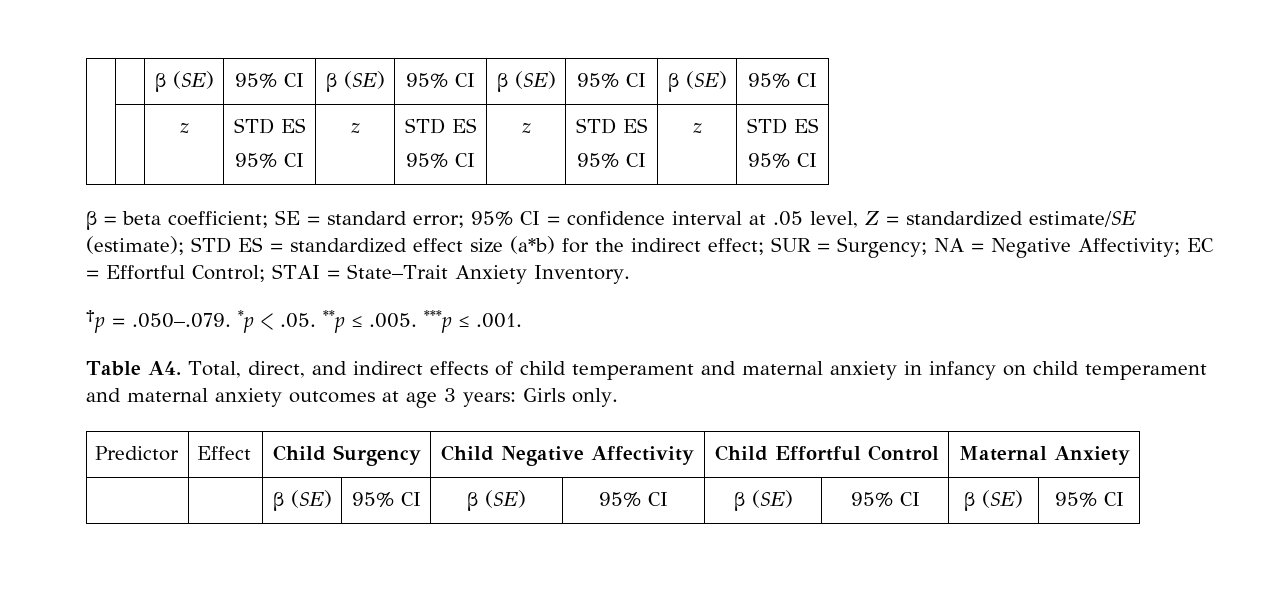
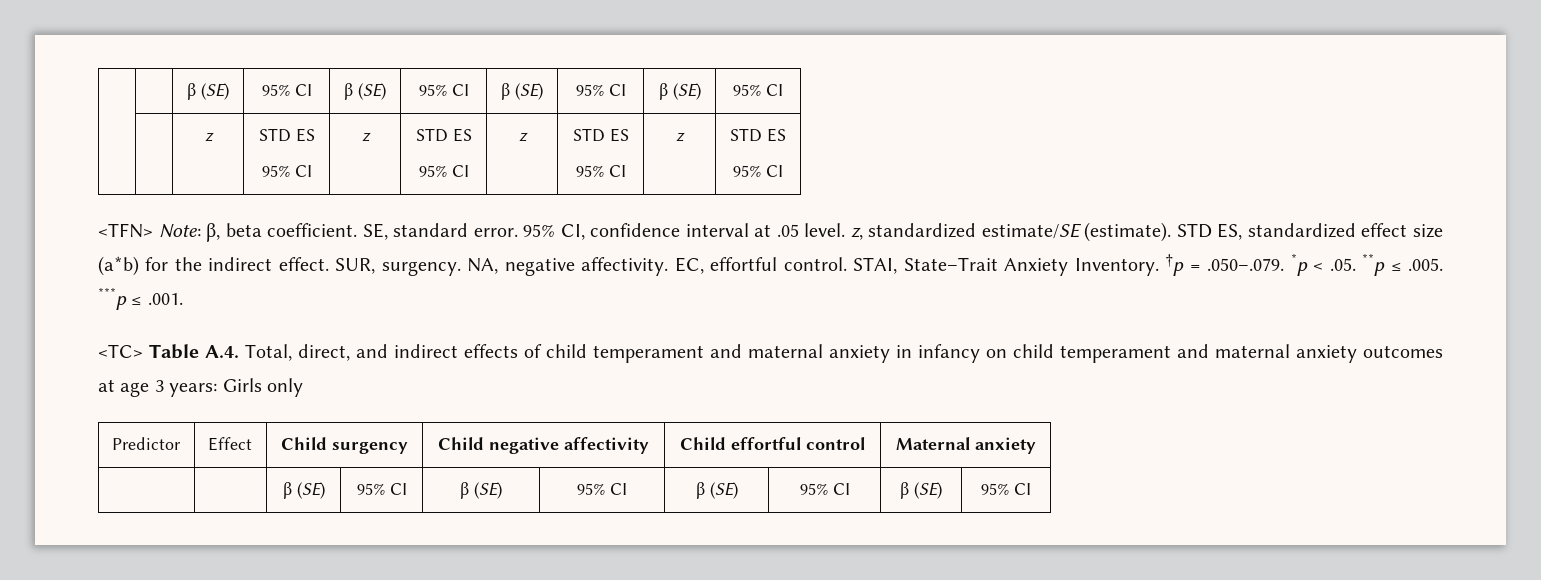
[86,210,1136,230] [86,236,283,255] β = beta coefficient; SE = standard error; 95% CI = confidence interval at .05 level, Z = standardized estimate/SE (estimate); STD ES = -> [98,222,1243,242] <TFN> Note: β, beta coefficient. SE, standard error. 95% CI, confidence interval at .05 level. z, standardized estimate/SE (estimate). STD ES,
[708,237,1214,258] [86,264,340,282] effect; SUR = Surgency; NA = Negative Affectivity; EC = Effortful Control; STAI = -> [278,257,898,276] effect. SUR, surgency. NA, negative affectivity. EC, effortful control. STAI,
(630, 274) // -> (1159, 267) none
[86,361,181,376] Table A4. -> [98,344,239,359] <TC> Table A.4.
[572,388,618,407] only. -> [267,378,303,397] only
[332,445,421,466] [441,445,694,466] [714,445,939,461] Surgency | Child Negative Affectivity | Child Effortful Control -> [332,442,408,454] [438,437,649,454] [680,437,865,450] surgency | Child negative affectivity | Child effortful control
[1053,446,1130,465] Anxiety -> [974,437,1036,454] anxiety

